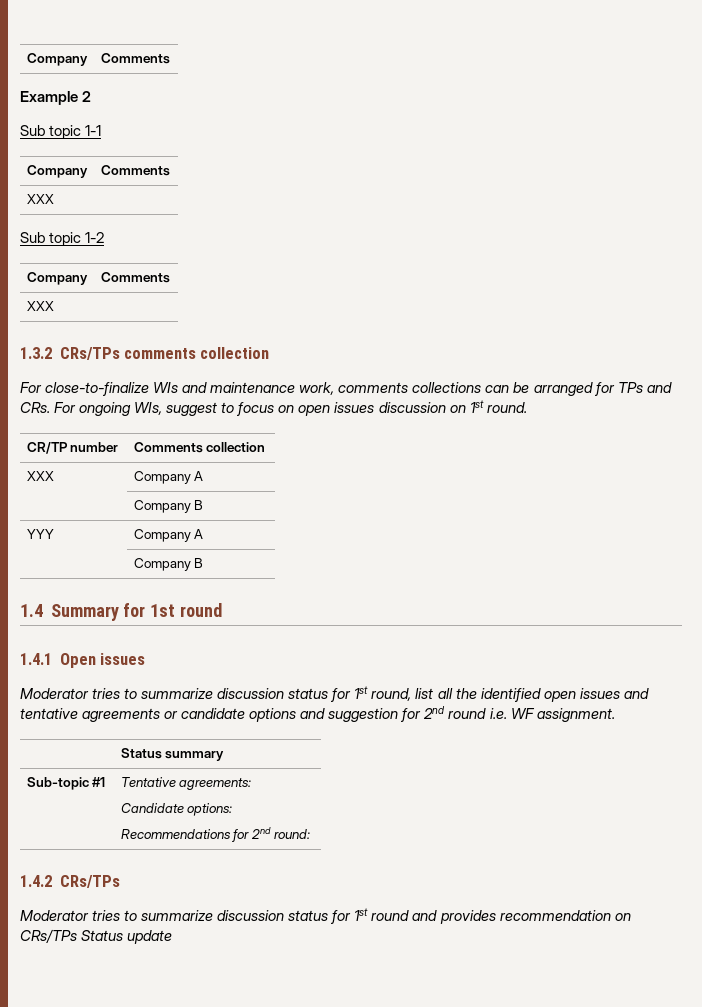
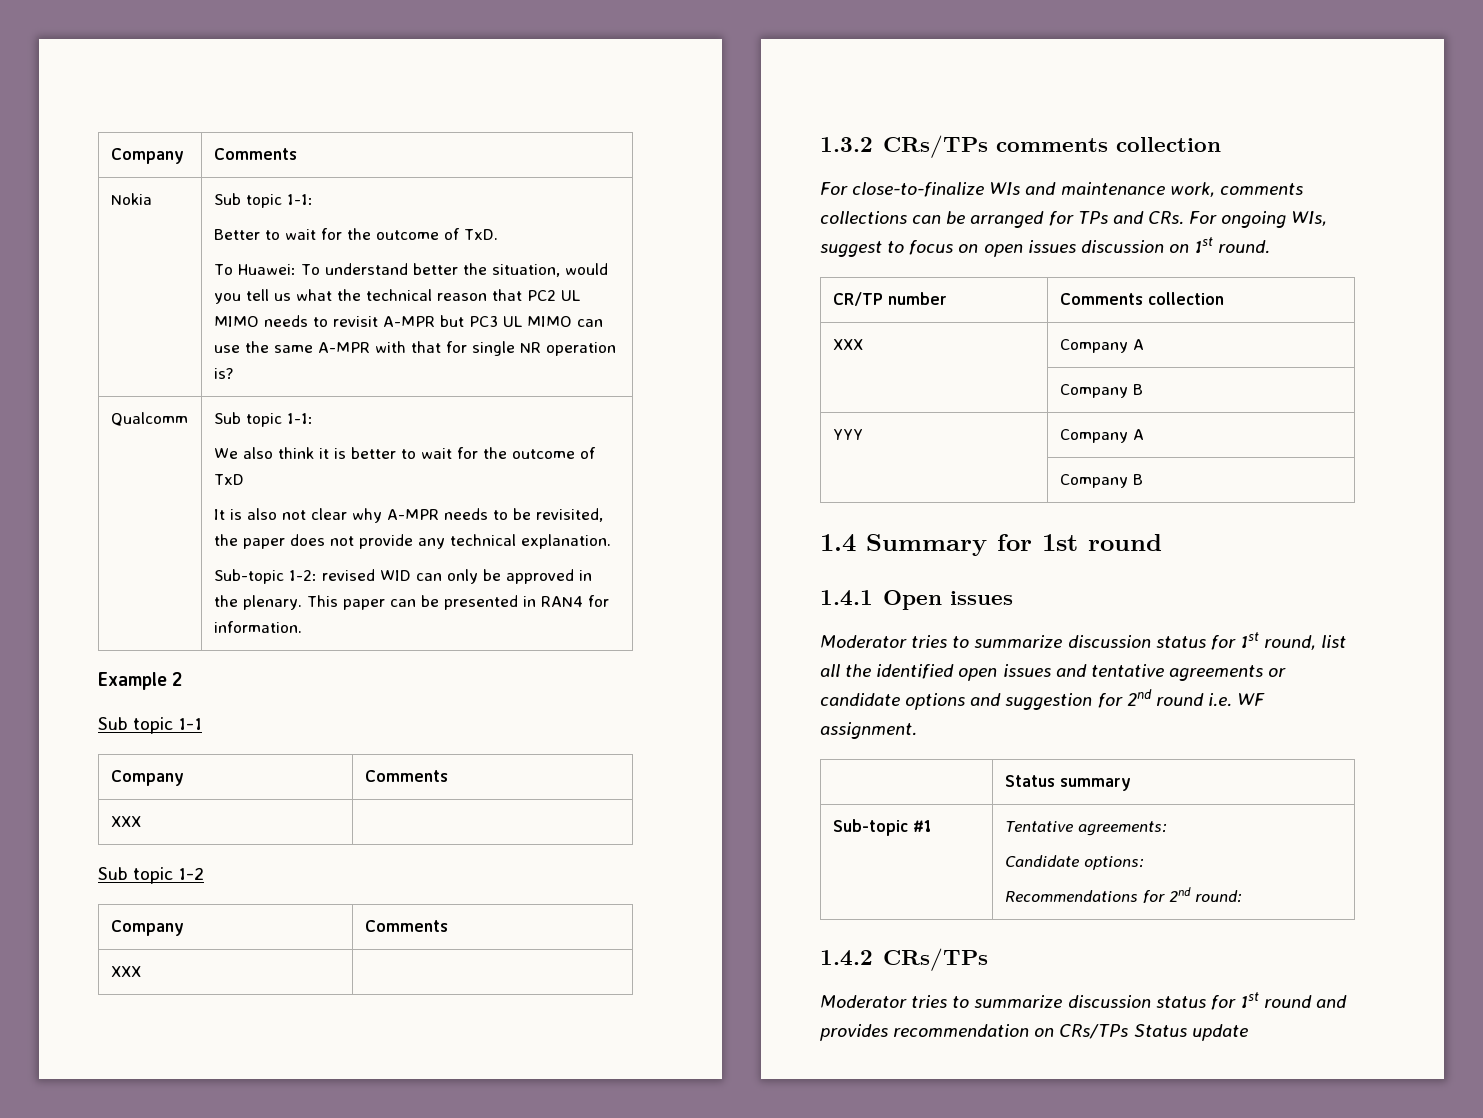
[26,53,88,66] [100,53,170,64] Company | Comments -> [110,148,184,164] [213,148,297,160] [110,193,152,205] [213,193,313,208] [213,228,498,240] [213,263,608,277] [213,289,580,304] [213,315,603,327] [213,341,616,356] [213,368,233,379] [110,412,188,426] [213,412,313,427] [213,447,596,459] [213,474,244,485] [213,508,603,523] [213,534,611,549] [213,569,592,584] [213,595,609,610] [213,621,302,633] Company | Comments // Nokia | Sub topic 1-1: // Better to wait for the outcome of TxD. // To Huawei: To understand better the situation, would you tell us what the technical reason that PC2 UL MIMO needs to revisit A-MPR but PC3 UL MIMO can use the same A-MPR with that for single NR operation is? // Qualcomm | Sub topic 1-1: // We also think it is better to wait for the outcome of TxD // It is also not clear why A-MPR needs to be revisited, the paper does not provide any technical explanation. // Sub-topic 1-2: revised WID can only be approved in the plenary. This paper can be presented in RAN4 for information.

